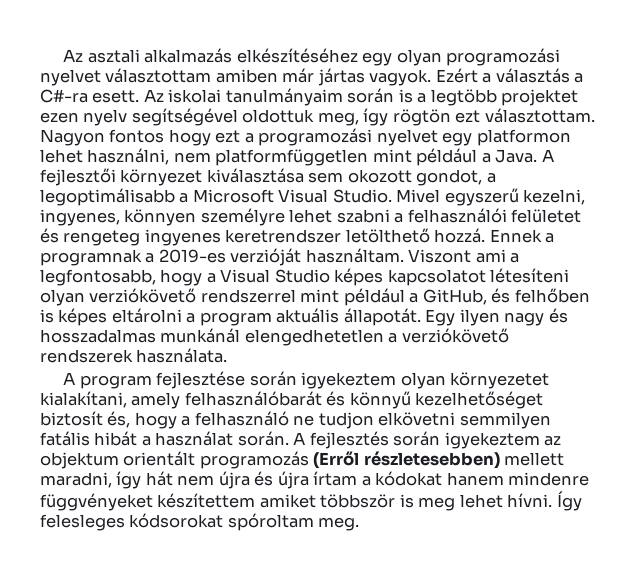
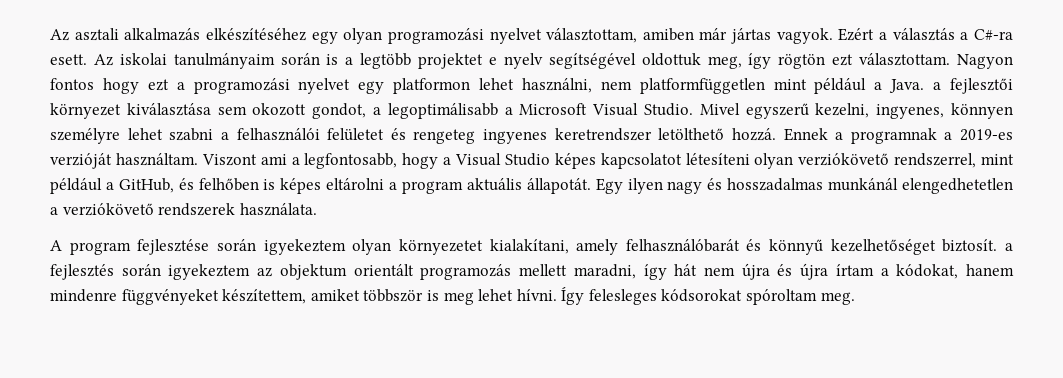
[105,68,212,83] választottam -> [546,28,638,43] választottam,
[40,112,79,123] ezen -> [489,57,498,65] e
[541,149,554,162] A -> [933,82,942,90] a
[200,289,296,303] rendszerrel -> [894,153,977,168] rendszerrel,
[40,411,551,429] [40,431,306,446] biztosít és, hogy a felhasználó ne tudjon elkövetni semmilyen fatális hibát a használat során. A -> [942,239,1013,252] biztosít. a
[313,451,500,469] (Erről részletesebben) -> (512, 272) none
[375,471,443,486] kódokat -> [896,264,959,279] kódokat,
[157,493,256,508] készítettem -> [222,289,307,304] készítettem,

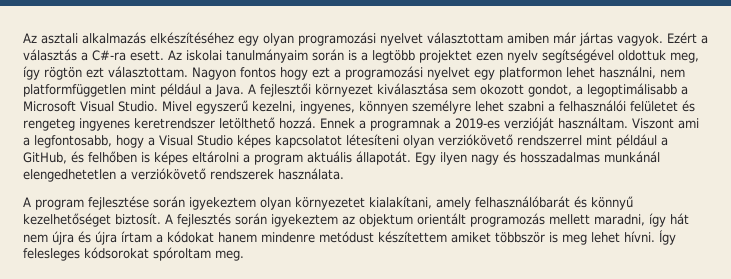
[546,28,638,43] választottam, -> [427,32,503,44] választottam
[489,57,498,65] e -> [476,52,503,61] ezen
[933,82,942,90] a -> [248,84,256,94] A
[894,153,977,168] rendszerrel, -> [517,135,582,146] rendszerrel
[1004,243,1013,251] a -> [165,214,173,224] A
[896,264,959,279] kódokat, -> [167,231,214,243] kódokat
[121,289,307,305] függvényeket készítettem, -> [319,231,447,243] metódust készítettem

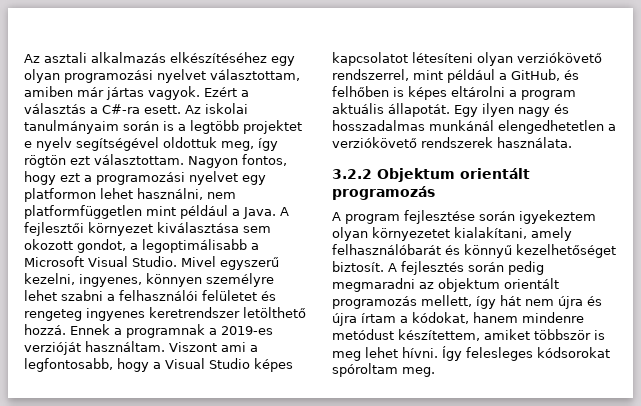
[427,32,503,44] választottam -> [210,69,300,81] választottam,
[476,52,503,61] ezen -> [24,141,32,148] e
[240,67,276,78] fontos -> [242,154,287,166] fontos,
[517,135,582,146] rendszerrel -> [332,69,409,81] rendszerrel,
(344, 174) none -> [332,168,530,182] [332,186,435,200] // 3.2.2 Objektum orientált programozás
[271,214,338,227] igyekeztem -> [508,261,544,275] [332,278,415,292] pedig megmaradni
[549,214,645,226] mellett maradni, -> [421,295,472,307] mellett,
[167,231,214,243] kódokat -> [412,312,469,324] kódokat,
[378,231,447,243] készítettem -> [398,329,480,341] készítettem,

